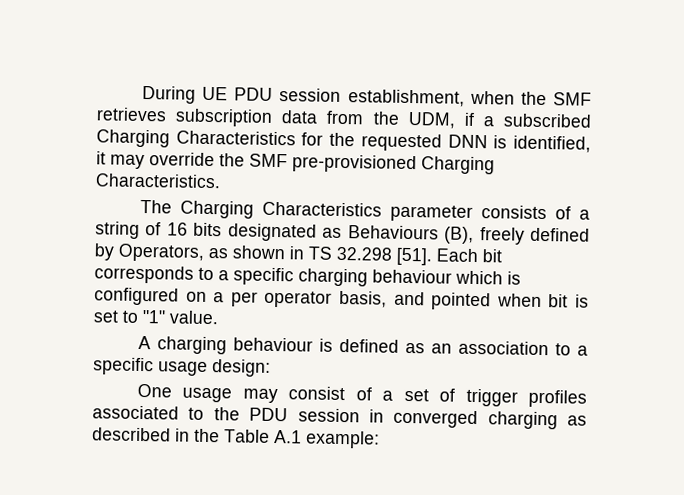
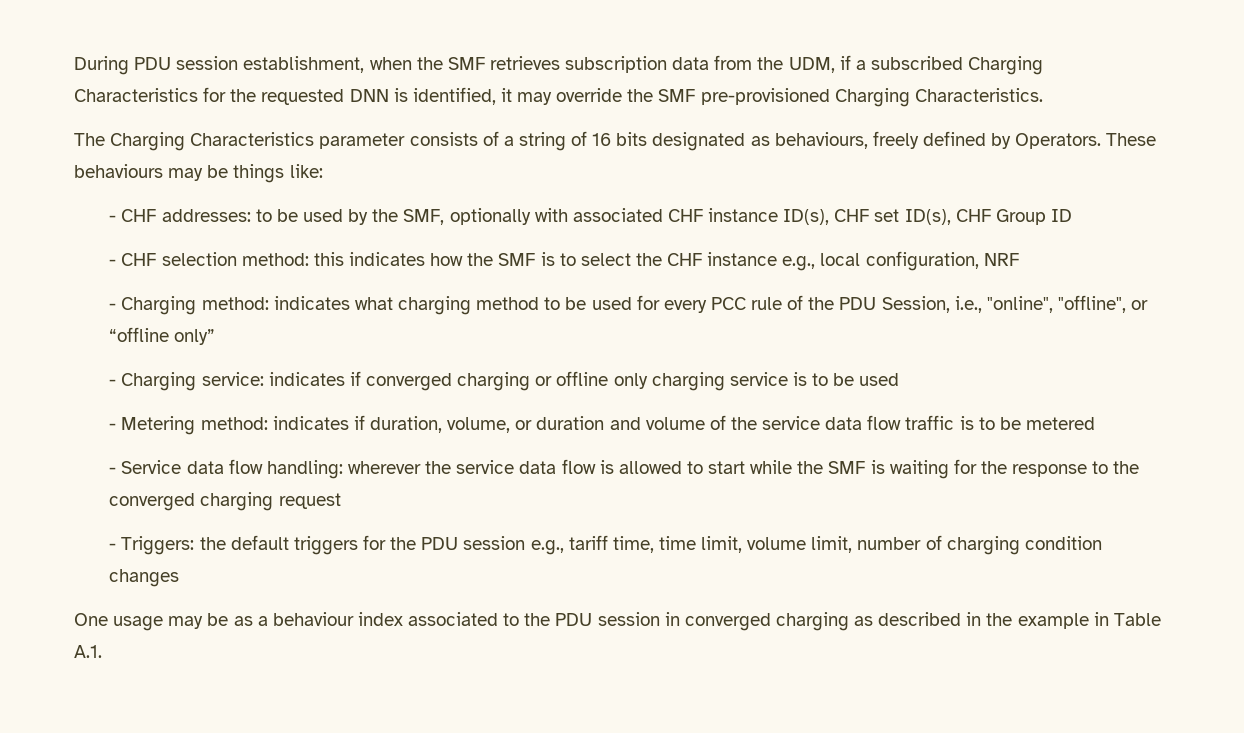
[202,86,229,101] UE -> (129, 65) none
[347,225,475,244] Behaviours (B), -> [774,132,868,149] behaviours,
[118,243,502,266] [94,265,521,287] [94,287,590,311] [93,310,219,325] [137,335,588,356] [93,357,271,377] [136,383,587,408] Operators, as shown in TS 32.298 [51]. Each bit corresponds to a specific charging behaviour which is configured on a per operator basis, and pointed when bit is set to "1" value. // A charging behaviour is defined as an association to a specific usage design: // One usage may consist of a set of trigger profiles -> [1015,133,1157,149] [74,164,323,183] [109,208,1072,225] [109,251,1019,271] [109,295,1149,315] [109,327,216,345] [109,371,900,391] [109,415,1095,435] [109,459,1140,479] [109,492,341,511] [109,535,1102,555] [109,569,180,587] [74,612,403,631] Operators. These behaviours may be things like: // - CHF addresses: to be used by the SMF, optionally with associated CHF instance ID(s), CHF set ID(s), CHF Group ID // - CHF selection method: this indicates how the SMF is to select the CHF instance e.g., local configuration, NRF // - Charging method: indicates what charging method to be used for every PCC rule of the PDU Session, i.e., "online", "offline", or “offline only” // - Charging service: indicates if converged charging or offline only charging service is to be used // - Metering method: indicates if duration, volume, or duration and volume of the service data flow traffic is to be metered // - Service data flow handling: wherever the service data flow is allowed to start while the SMF is waiting for the response to the converged charging request // - Triggers: the default triggers for the PDU session e.g., tariff time, time limit, volume limit, number of charging condition changes // One usage may be as a behaviour index
[224,429,380,449] Table A.1 example: -> [1017,612,1161,629] [74,645,102,658] example in Table A.1.

